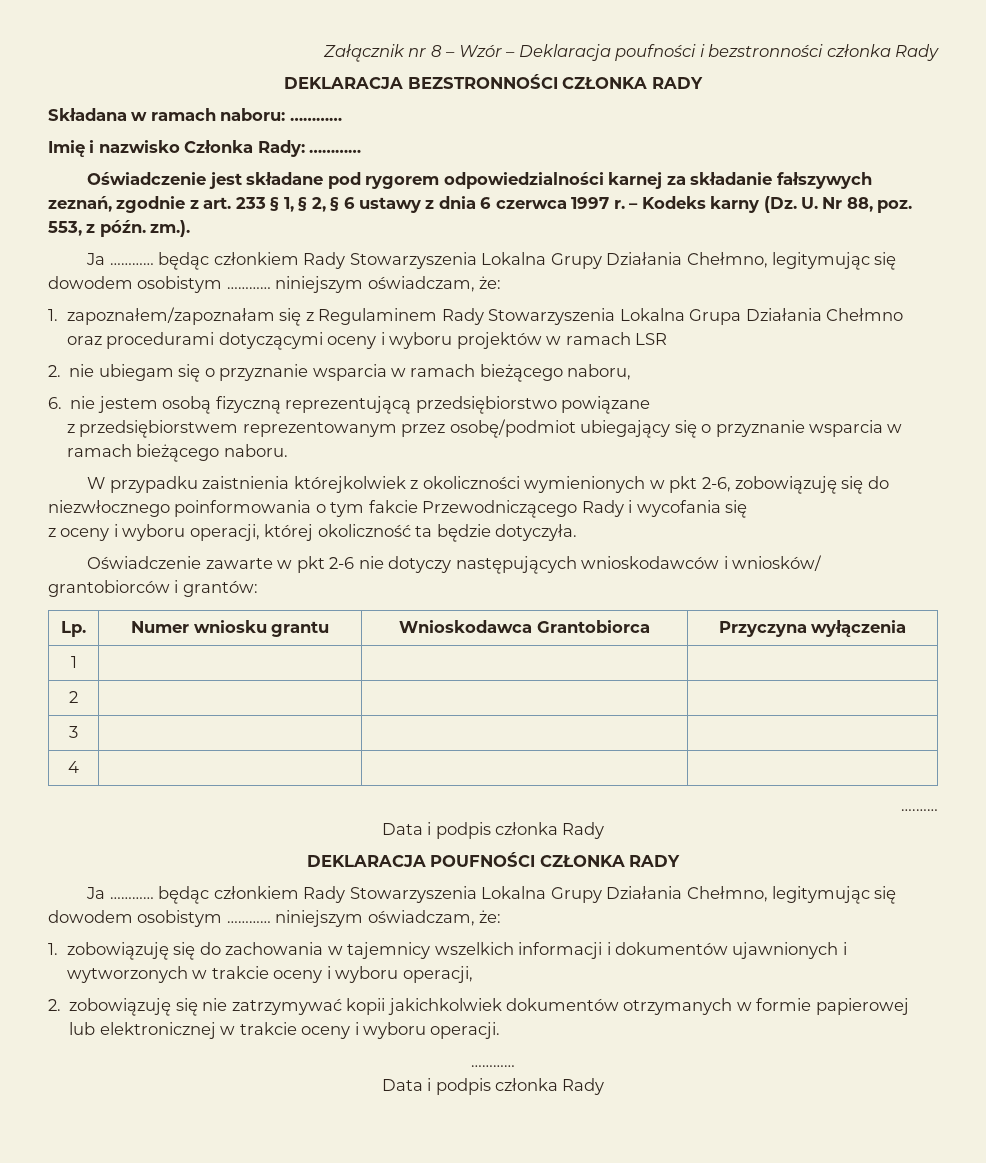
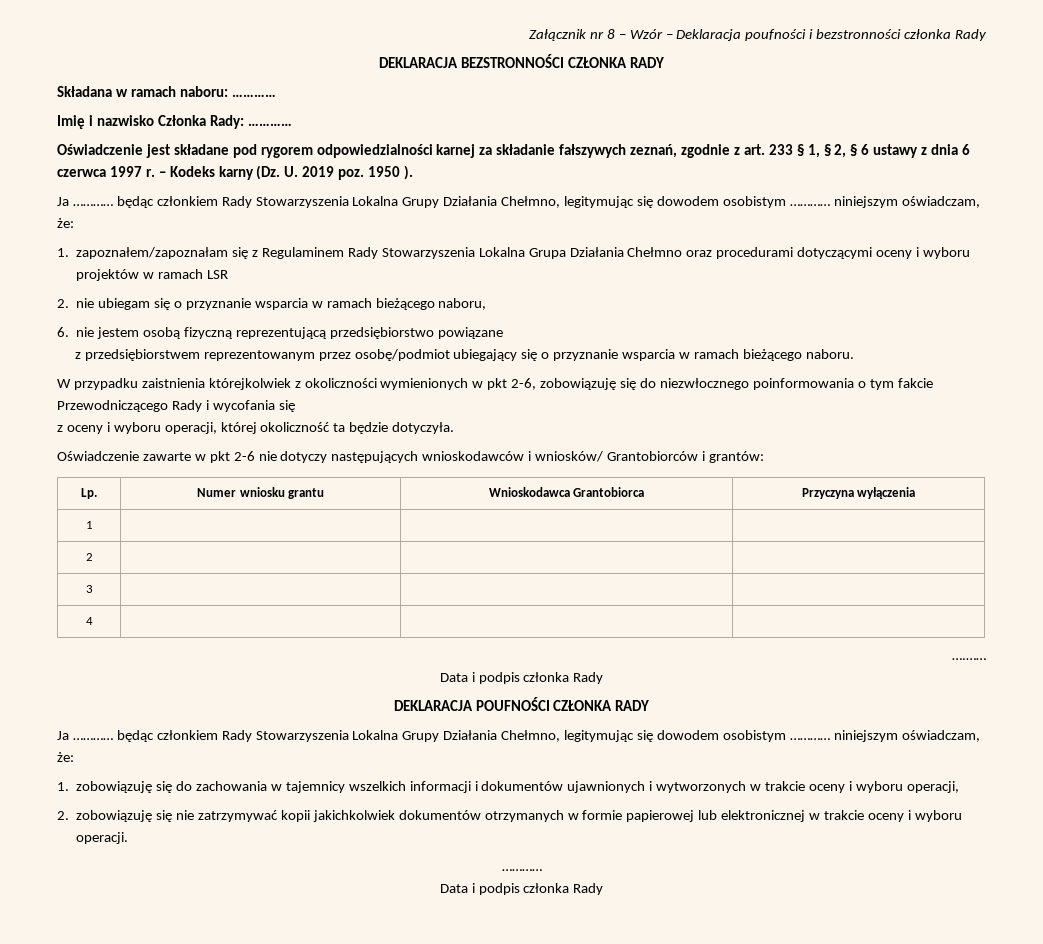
[822,197,913,213] [48,220,191,237] Nr 88, poz. 553, z późn. zm.). -> [302,165,414,180] 2019 poz. 1950 ).
[48,580,170,597] grantobiorców -> [607,451,699,461] Grantobiorców

